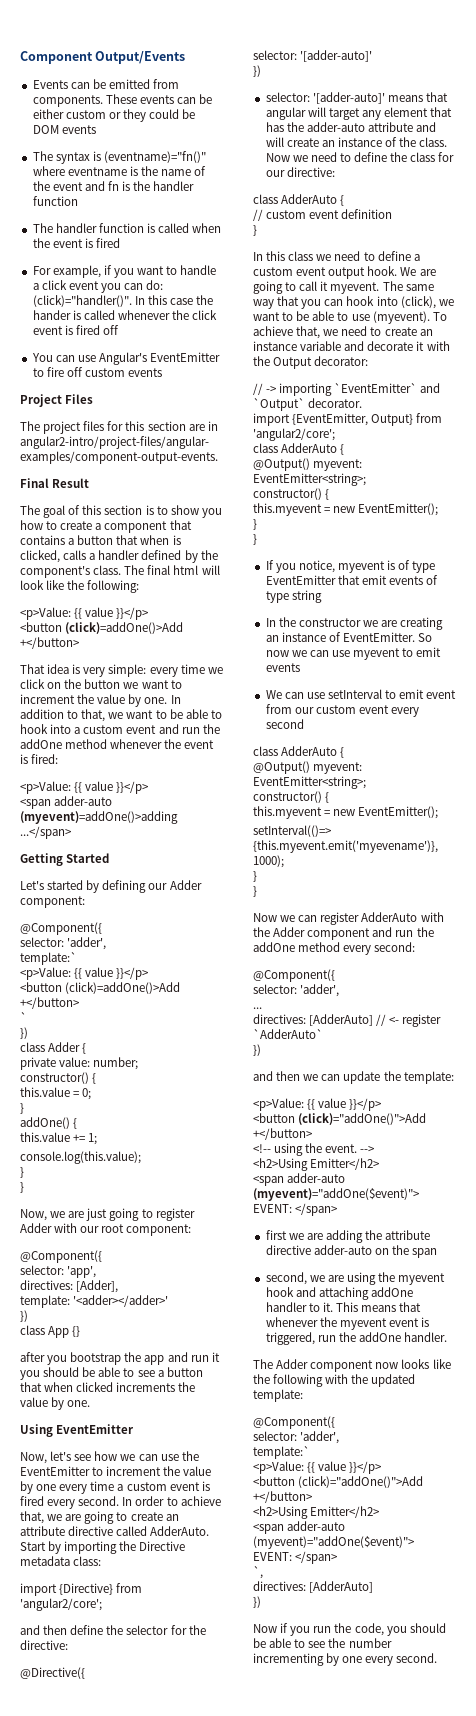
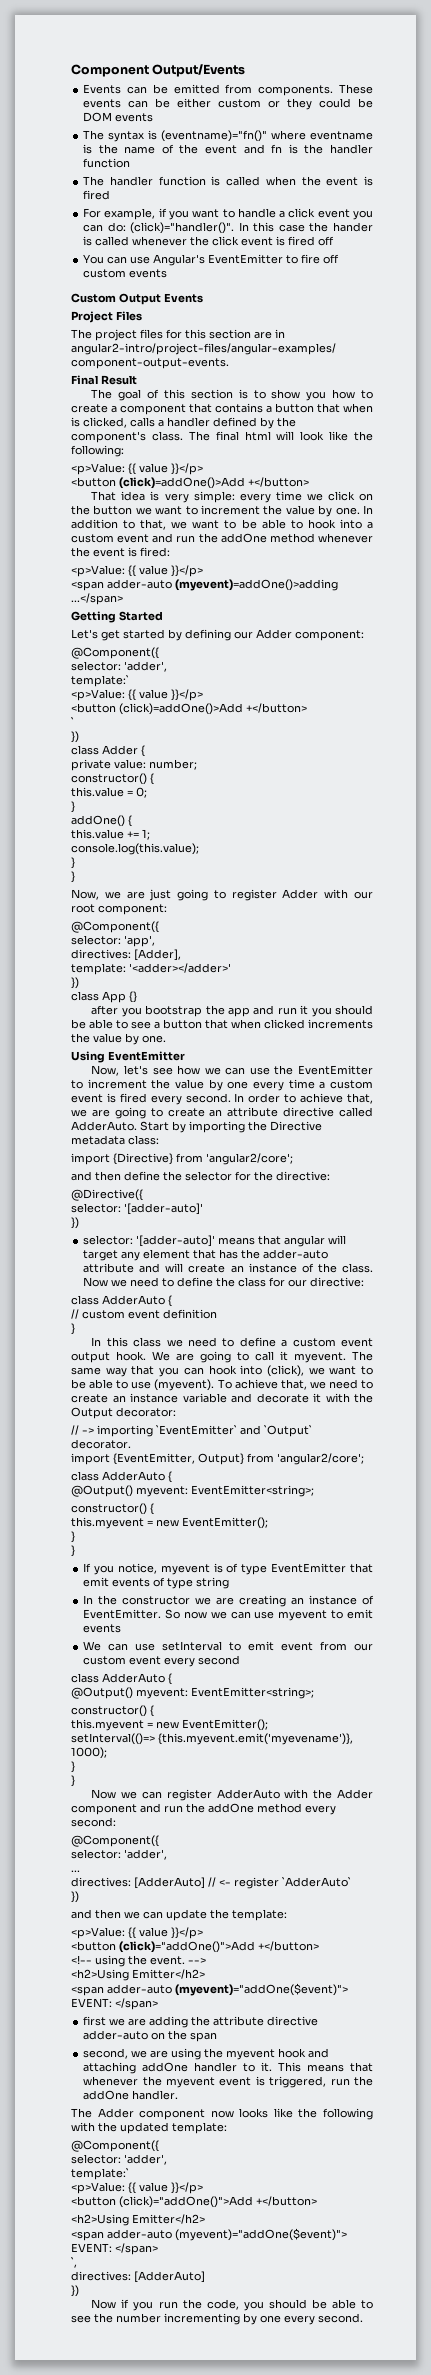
(163, 372) none -> [71,293,203,305] // Custom Output Events
(44, 885) none -> [101,630,120,641] get

